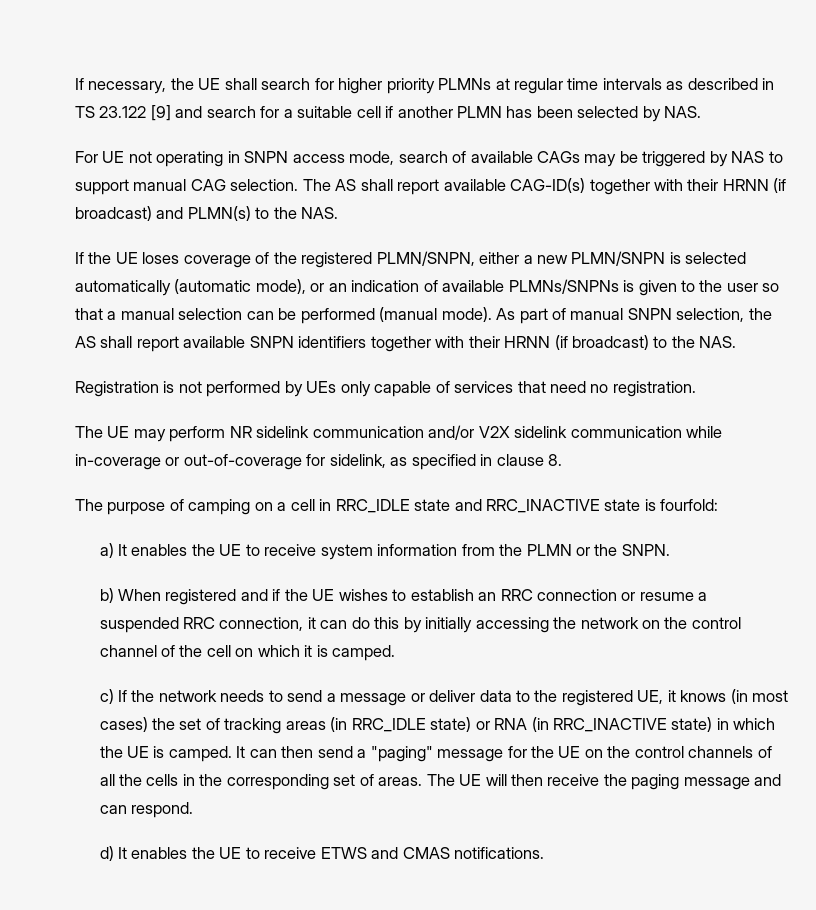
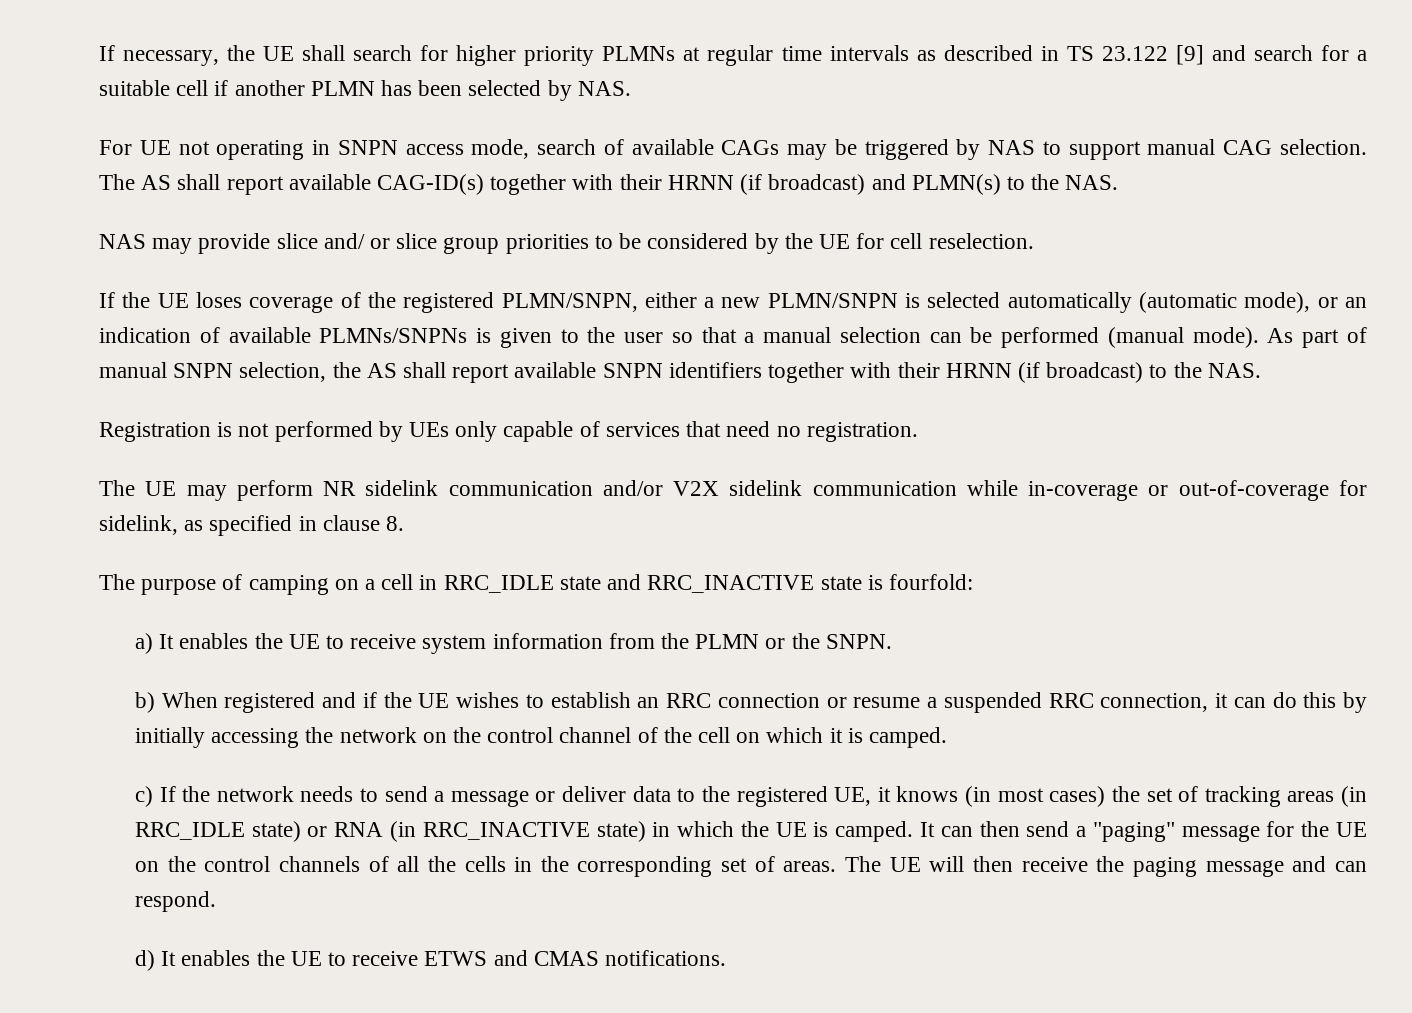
(339, 213) none -> [99,233,1034,254] // NAS may provide slice and/ or slice group priorities to be considered by the UE for cell reselection.

